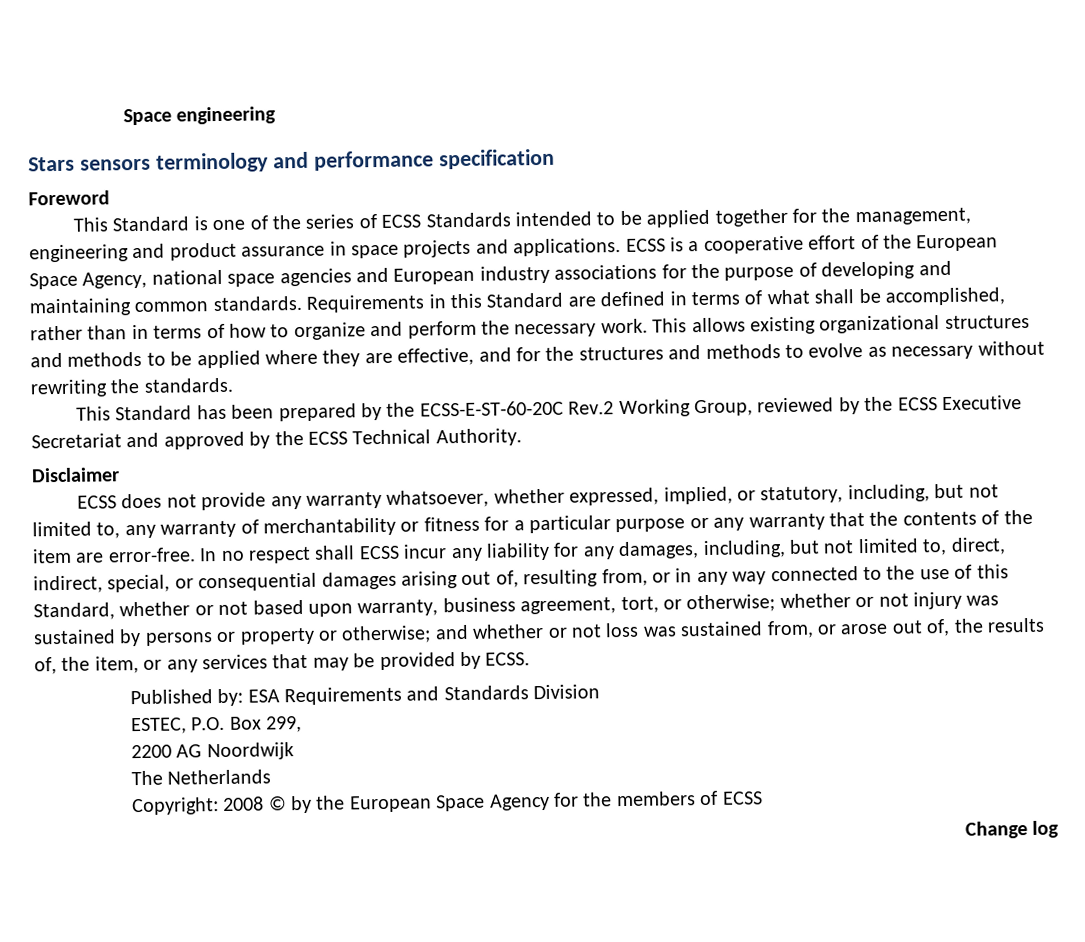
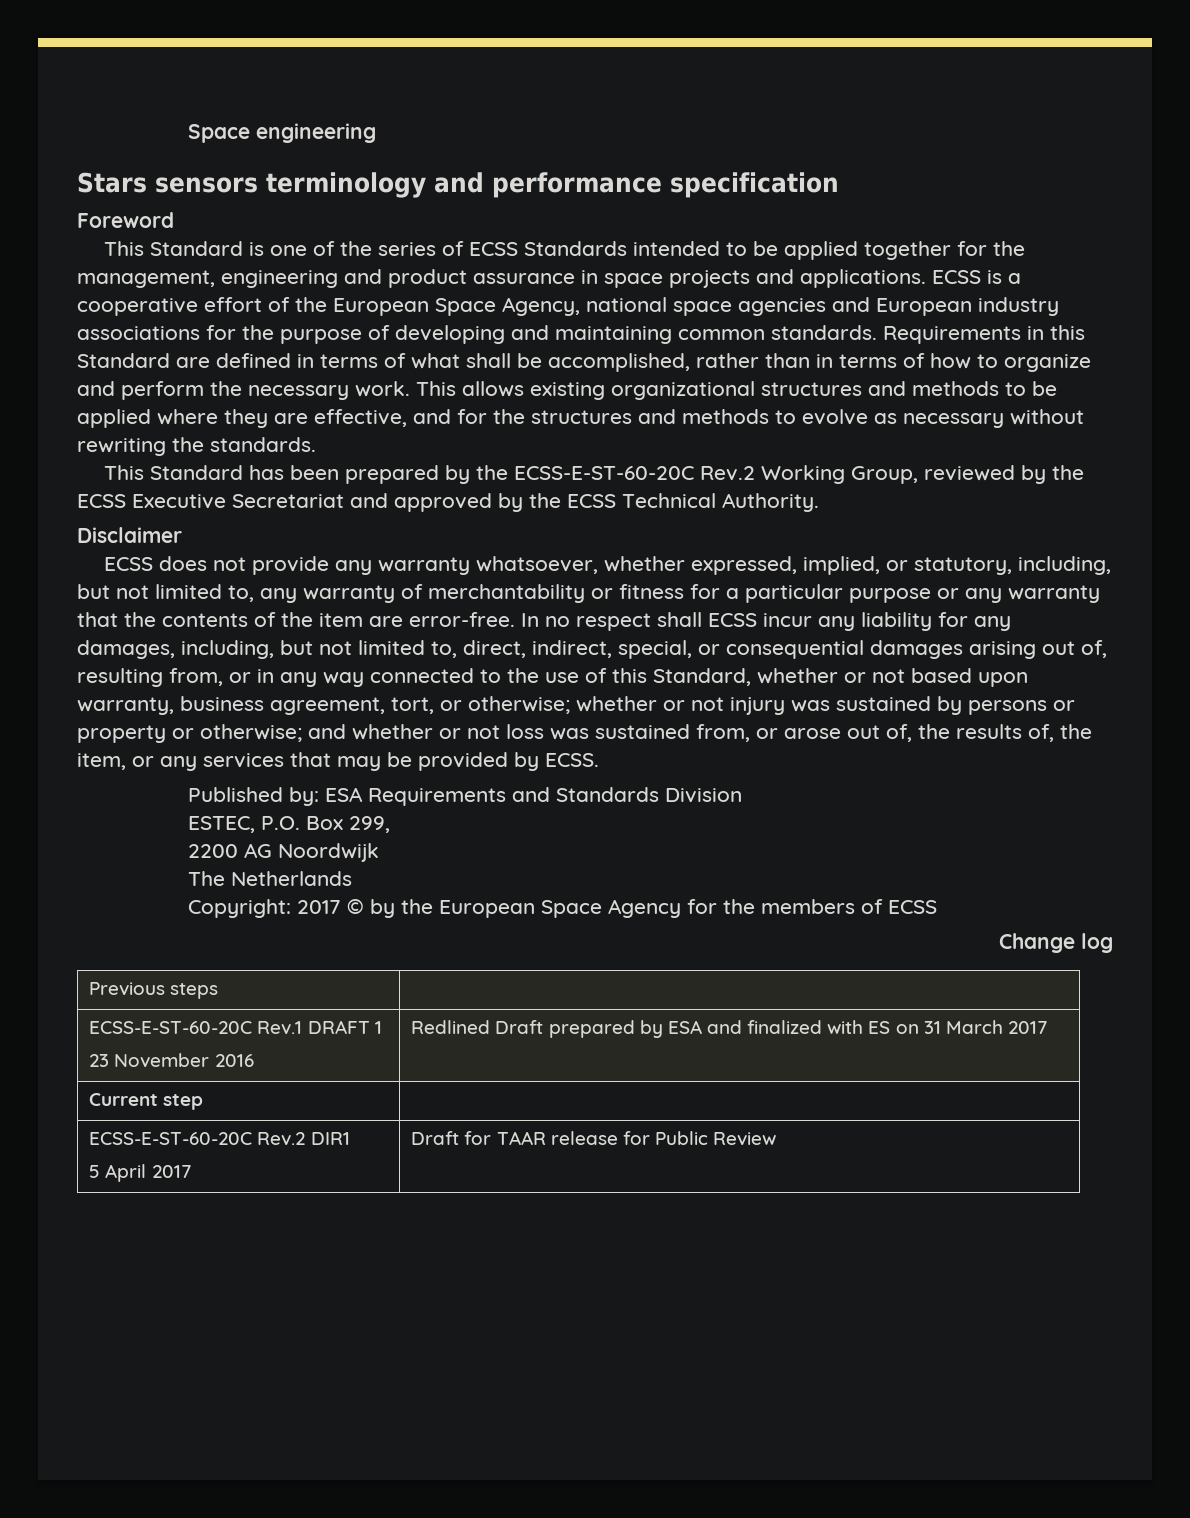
[223,796,265,811] 2008 -> [296,900,341,914] 2017
(1059, 829) none -> [89,982,219,999] [89,1020,382,1035] [89,1053,254,1068] [411,1020,1047,1038] [89,1093,204,1110] [89,1132,350,1146] [89,1164,191,1182] [411,1131,777,1146] // Previous steps | // ECSS-E-ST-60-20C Rev.1 DRAFT 1 // 23 November 2016 | Redlined Draft prepared by ESA and finalized with ES on 31 March 2017 // Current step | // ECSS-E-ST-60-20C Rev.2 DIR1 // 5 April 2017 | Draft for TAAR release for Public Review

